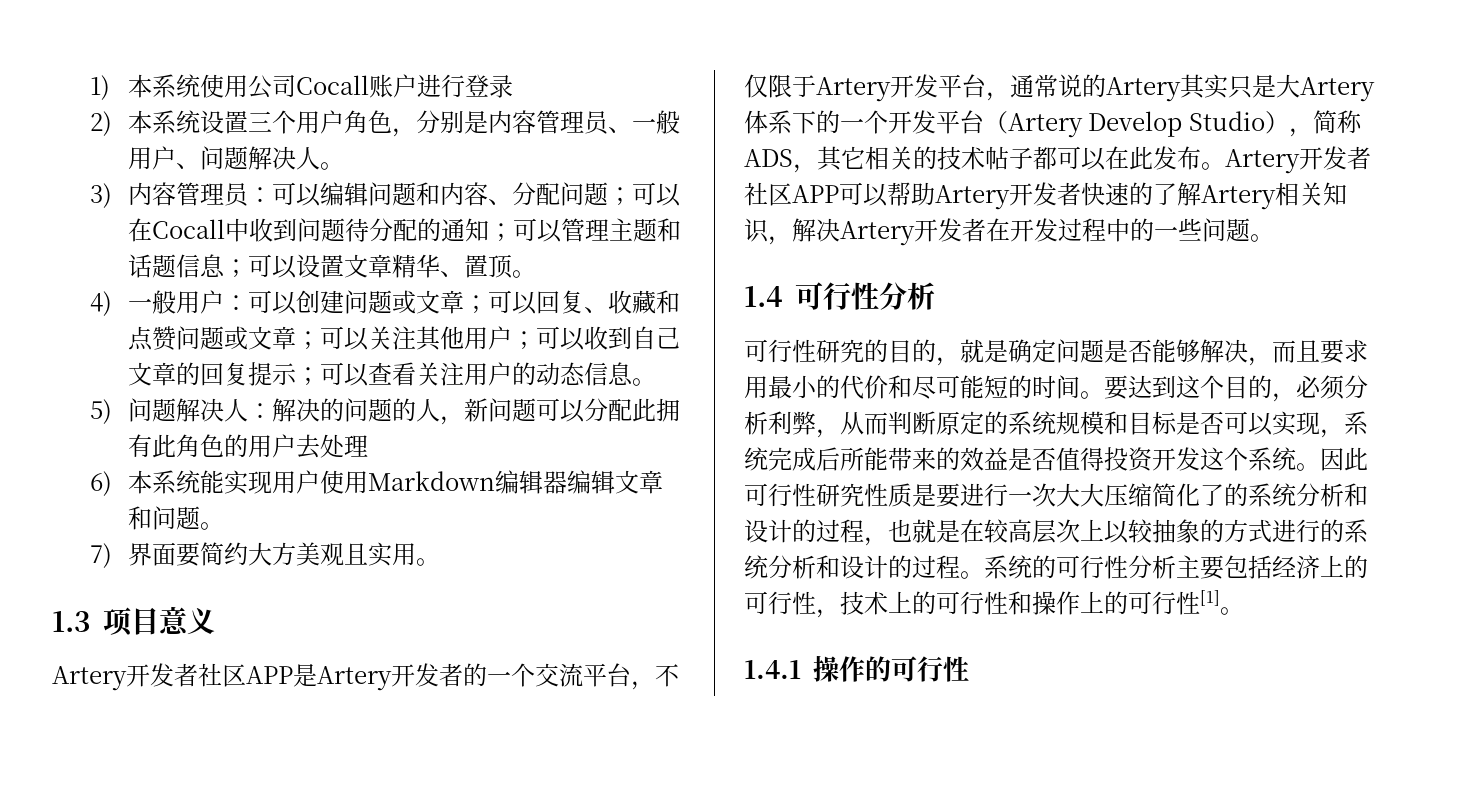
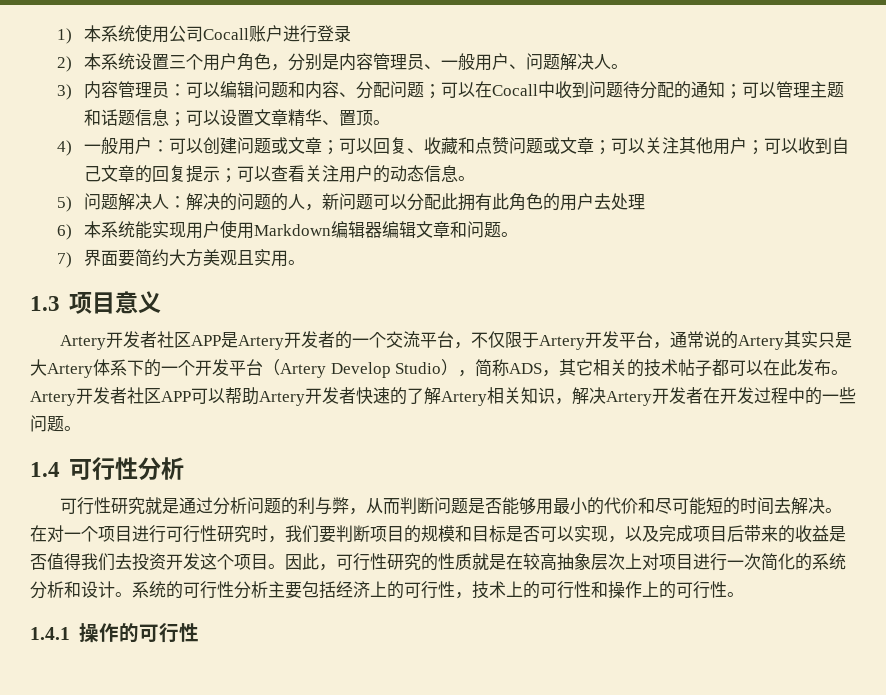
[864,339,1368,366] 的目的，就是确定问题是否能够解决，而且要求 -> [145,497,537,515] 就是通过分析问题的利与弊，从而判断问题是否能够
[1080,375,1368,402] [744,411,1056,438] 。要达到这个目的，必须分析利弊，从而判断原定的系统 -> [774,497,843,515] [30,525,421,543] 去解决。在对一个项目进行可行性研究时，我们要判断项目的
[1344,411,1368,435] [744,447,984,471] 系统完成后所能带来的效 -> [625,525,812,543] 以及完成项目后带来的收
(1104, 459) none -> [81,553,132,571] 我们去
[1248,447,1368,471] [744,483,1368,508] [744,519,1368,546] [744,555,960,579] 系统。因此可行性研究性质是要进行一次大大压缩简化了的系统分析和设计的过程，也就是在较高层次上以较抽象的方式进行的系统分析和设计的过程 -> [234,553,846,571] [30,581,115,599] 项目。因此，可行性研究的性质就是在较高抽象层次上对项目进行一次简化的系统分析和设计
[1200,590,1220,606] [1] -> (727, 589) none

